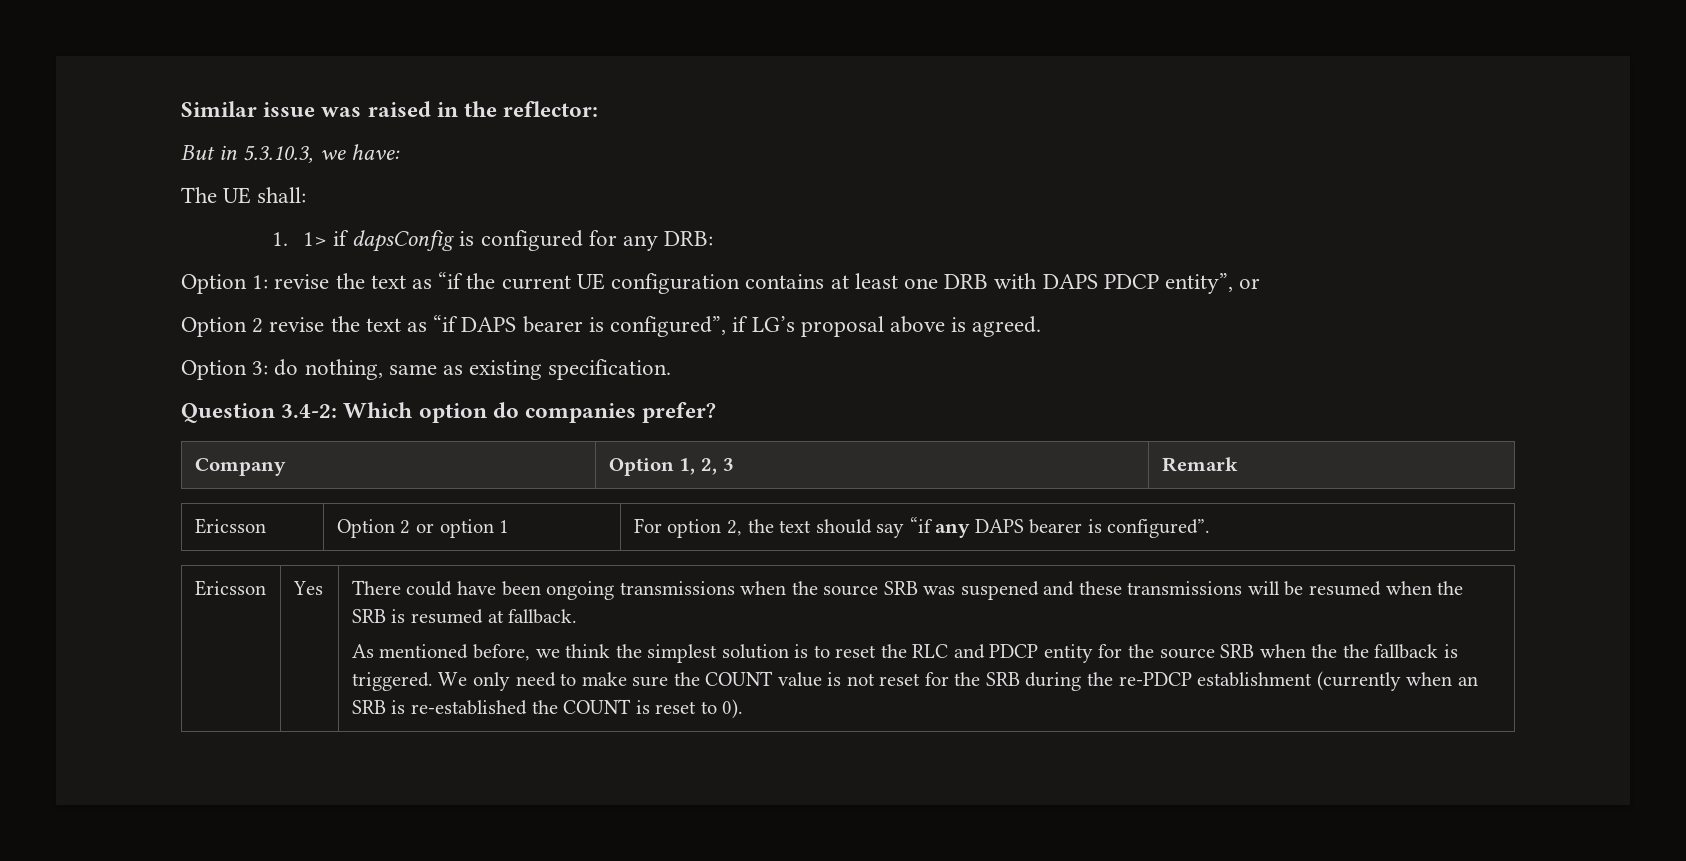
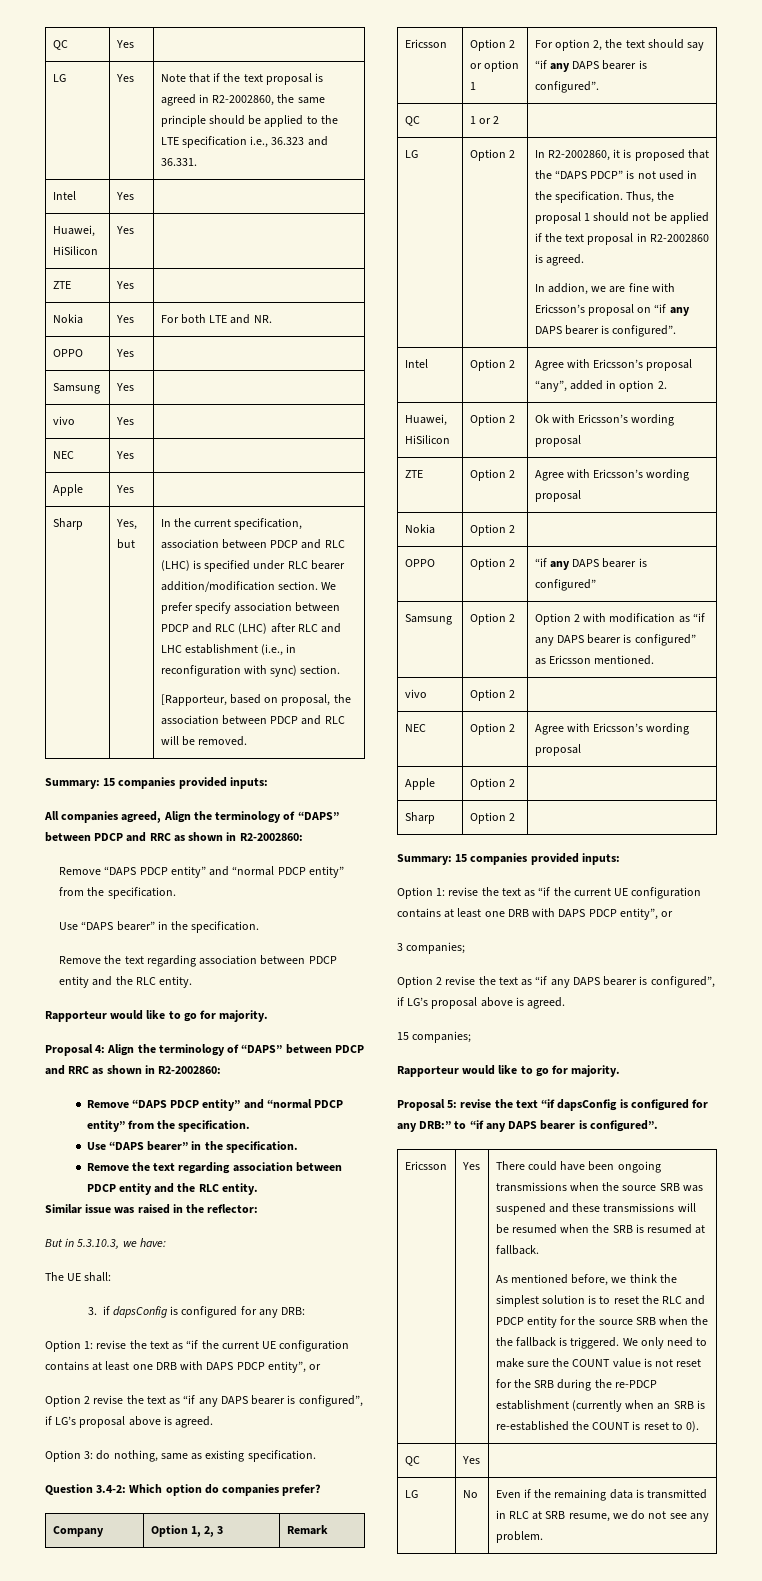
(181, 109) none -> [52,40,68,50] [115,40,134,48] [52,74,66,82] [115,74,134,82] [160,73,324,85] [160,94,325,106] [160,115,338,127] [160,136,328,148] [160,158,197,166] [52,191,76,200] [115,192,134,200] [52,225,95,237] [52,246,98,255] [115,226,134,234] [52,281,71,289] [115,281,134,289] [52,314,83,324] [115,315,134,323] [160,314,272,324] [52,349,83,357] [115,349,134,357] [52,383,100,394] [115,383,134,391] [52,416,75,425] [115,417,134,425] [52,451,74,459] [115,451,134,459] [52,484,83,496] [115,485,134,493] [52,518,83,530] [115,519,137,530] [116,539,135,549] [160,518,303,530] [160,539,345,549] [160,560,345,572] [160,581,337,592] [160,602,341,614] [160,623,342,634] [160,644,297,656] [160,665,341,677] [160,694,351,706] [160,715,345,725] [160,736,248,746] [45,777,268,789] [44,811,339,823] [45,832,303,842] [59,866,344,878] [59,887,176,899] [59,921,260,933] [59,955,337,967] [59,976,193,988] [45,1010,269,1022] [45,1044,364,1056] [45,1065,222,1075] [86,1099,344,1111] [86,1120,251,1132] [86,1141,298,1153] [86,1162,342,1174] [86,1183,258,1195] QC | Yes | // LG | Yes | Note that if the text proposal is agreed in R2-2002860, the same principle should be applied to the LTE specification i.e., 36.323 and 36.331. // Intel | Yes | // Huawei, HiSilicon | Yes | // ZTE | Yes | // Nokia | Yes | For both LTE and NR. // OPPO | Yes | // Samsung | Yes | // vivo | Yes | // NEC | Yes | // Apple | Yes | // Sharp | Yes, but | In the current specification, association between PDCP and RLC (LHC) is specified under RLC bearer addition/modification section. We prefer specify association between PDCP and RLC (LHC) after RLC and LHC establishment (i.e., in reconfiguration with sync) section. // [Rapporteur, based on proposal, the association between PDCP and RLC will be removed. // Summary: 15 companies provided inputs: // All companies agreed, Align the terminology of “DAPS” between PDCP and RRC as shown in R2-2002860: // Remove “DAPS PDCP entity” and “normal PDCP entity” from the specification. // Use “DAPS bearer” in the specification. // Remove the text regarding association between PDCP entity and the RLC entity. // Rapporteur would like to go for majority. // Proposal 4: Align the terminology of “DAPS” between PDCP and RRC as shown in R2-2002860: // Remove “DAPS PDCP entity” and “normal PDCP entity” from the specification. // Use “DAPS bearer” in the specification. // Remove the text regarding association between PDCP entity and the RLC entity. //
[272,232,327,246] 1. 1> -> [87,1307,97,1315] 3.
(459, 323) none -> [198,1398,218,1407] any
(1211, 528) none -> [404,116,420,126] [469,116,500,124] [404,150,418,158] [469,149,515,161] [534,149,709,161] [534,170,698,180] [534,191,675,203] [534,212,709,224] [534,233,709,245] [534,254,584,266] [534,283,675,295] [534,304,690,316] [534,325,677,337] [404,359,428,368] [469,359,515,371] [534,359,693,371] [534,380,667,392] [404,414,447,426] [404,435,450,444] [469,414,515,426] [534,414,675,426] [534,435,581,447] [404,470,423,478] [469,469,515,481] [534,469,690,481] [534,490,581,502] [404,524,435,534] [469,524,515,536] [404,559,435,567] [469,558,515,570] [534,558,647,570] [534,579,596,591] [404,614,452,625] [469,613,515,625] [534,613,705,625] [534,634,696,646] [534,655,655,665] [404,689,427,698] [469,689,515,701] [404,724,426,732] [469,723,515,735] [534,723,690,735] [534,744,581,756] [404,778,435,790] [469,778,515,790] [404,812,435,824] [469,812,515,824] [397,853,620,865] [397,887,702,899] [397,908,674,920] [397,942,466,954] [397,976,715,988] [397,997,566,1009] [397,1031,472,1043] [397,1065,621,1077] [397,1099,709,1111] [397,1120,658,1132] // QC | 1 or 2 | // LG | Option 2 | In R2-2002860, it is proposed that the “DAPS PDCP” is not used in the specification. Thus, the proposal 1 should not be applied if the text proposal in R2-2002860 is agreed. // In addion, we are fine with Ericsson’s proposal on “if any DAPS bearer is configured”. // Intel | Option 2 | Agree with Ericsson’s proposal “any”, added in option 2. // Huawei, HiSilicon | Option 2 | Ok with Ericsson’s wording proposal // ZTE | Option 2 | Agree with Ericsson’s wording proposal // Nokia | Option 2 | // OPPO | Option 2 | “if any DAPS bearer is configured” // Samsung | Option 2 | Option 2 with modification as “if any DAPS bearer is configured” as Ericsson mentioned. // vivo | Option 2 | // NEC | Option 2 | Agree with Ericsson’s wording proposal // Apple | Option 2 | // Sharp | Option 2 | // Summary: 15 companies provided inputs: // Option 1: revise the text as “if the current UE configuration contains at least one DRB with DAPS PDCP entity”, or // 3 companies; // Option 2 revise the text as “if any DAPS bearer is configured”, if LG’s proposal above is agreed. // 15 companies; // Rapporteur would like to go for majority. // Proposal 5: revise the text “if dapsConfig is configured for any DRB:” to “if any DAPS bearer is configured”.
(744, 709) none -> [404,1456,420,1466] [461,1456,480,1464] [404,1490,418,1498] [462,1490,478,1498] [495,1489,708,1501] [495,1510,709,1522] [495,1531,543,1543] // QC | Yes | // LG | No | Even if the remaining data is transmitted in RLC at SRB resume, we do not see any problem.

